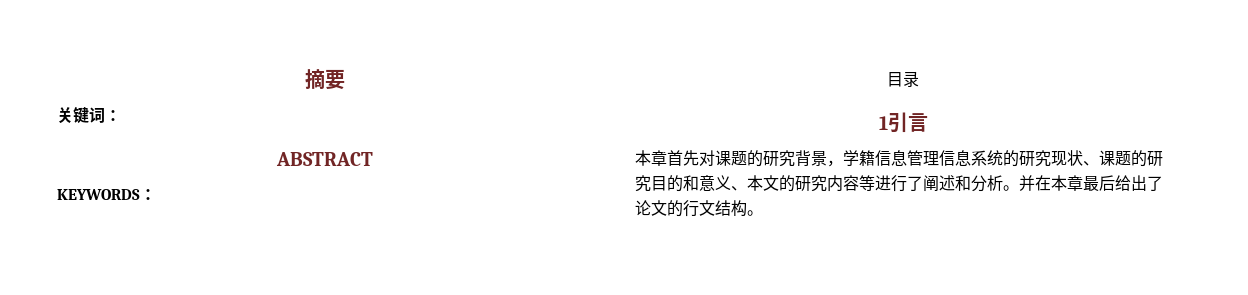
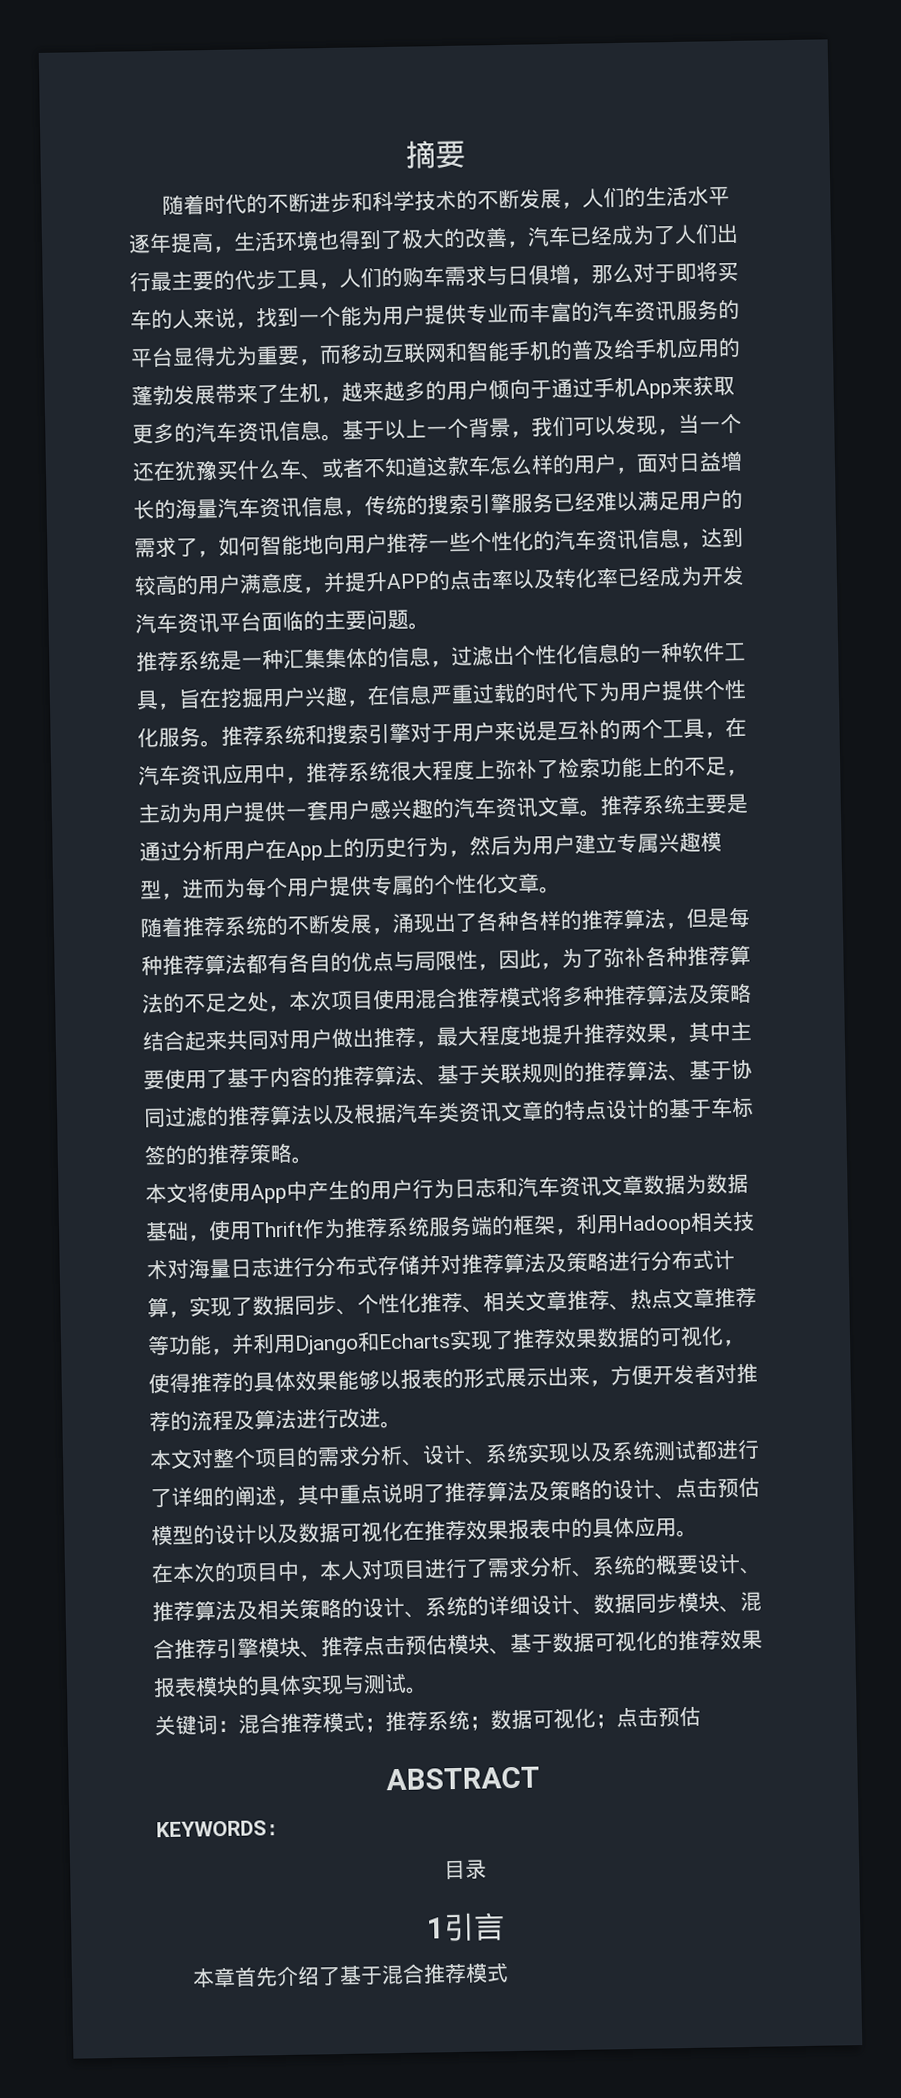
[57,107,121,124] 关键词： -> [162,186,731,215] [128,223,739,254] [129,261,739,292] [130,299,740,331] [130,337,741,368] [131,375,735,406] [132,413,742,445] [132,450,743,482] [133,489,743,520] [134,527,744,558] [134,565,745,596] [135,609,430,635] [136,641,746,672] [136,679,746,711] [137,716,747,748] [138,756,748,786] [138,793,748,824] [139,832,722,862] [140,872,561,900] [140,906,750,938] [141,944,751,976] [142,982,752,1014] [142,1021,752,1052] [143,1059,753,1090] [143,1097,754,1129] [144,1142,313,1166] [145,1173,749,1204] [145,1211,755,1242] [146,1249,735,1280] [147,1287,757,1318] [147,1325,745,1356] [148,1362,758,1394] [149,1408,402,1432] [149,1439,760,1470] [150,1477,760,1508] [151,1516,698,1546] [151,1554,762,1584] [152,1591,762,1622] [153,1629,763,1660] [153,1673,428,1699] [154,1706,701,1736] 随着时代的不断进步和科学技术的不断发展，人们的生活水平逐年提高，生活环境也得到了极大的改善，汽车已经成为了人们出行最主要的代步工具，人们的购车需求与日俱增，那么对于即将买车的人来说，找到一个能为用户提供专业而丰富的汽车资讯服务的平台显得尤为重要，而移动互联网和智能手机的普及给手机应用的蓬勃发展带来了生机，越来越多的用户倾向于通过手机App来获取更多的汽车资讯信息。基于以上一个背景，我们可以发现，当一个还在犹豫买什么车、或者不知道这款车怎么样的用户，面对日益增长的海量汽车资讯信息，传统的搜索引擎服务已经难以满足用户的需求了，如何智能地向用户推荐一些个性化的汽车资讯信息，达到较高的用户满意度，并提升APP的点击率以及转化率已经成为开发汽车资讯平台面临的主要问题。 // 推荐系统是一种汇集集体的信息，过滤出个性化信息的一种软件工具，旨在挖掘用户兴趣，在信息严重过载的时代下为用户提供个性化服务。推荐系统和搜索引擎对于用户来说是互补的两个工具，在汽车资讯应用中，推荐系统很大程度上弥补了检索功能上的不足，主动为用户提供一套用户感兴趣的汽车资讯文章。推荐系统主要是通过分析用户在App上的历史行为，然后为用户建立专属兴趣模型，进而为每个用户提供专属的个性化文章。 // 随着推荐系统的不断发展，涌现出了各种各样的推荐算法，但是每种推荐算法都有各自的优点与局限性，因此，为了弥补各种推荐算法的不足之处，本次项目使用混合推荐模式将多种推荐算法及策略结合起来共同对用户做出推荐，最大程度地提升推荐效果，其中主要使用了基于内容的推荐算法、基于关联规则的推荐算法、基于协同过滤的推荐算法以及根据汽车类资讯文章的特点设计的基于车标签的的推荐策略。 // 本文将使用App中产生的用户行为日志和汽车资讯文章数据为数据基础，使用Thrift作为推荐系统服务端的框架，利用Hadoop相关技术对海量日志进行分布式存储并对推荐算法及策略进行分布式计算，实现了数据同步、个性化推荐、相关文章推荐、热点文章推荐等功能，并利用Django和Echarts实现了推荐效果数据的可视化，使得推荐的具体效果能够以报表的形式展示出来，方便开发者对推荐的流程及算法进行改进。 // 本文对整个项目的需求分析、设计、系统实现以及系统测试都进行了详细的阐述，其中重点说明了推荐算法及策略的设计、点击预估模型的设计以及数据可视化在推荐效果报表中的具体应用。 // 在本次的项目中，本人对项目进行了需求分析、系统的概要设计、推荐算法及相关策略的设计、系统的详细设计、数据同步模块、混合推荐引擎模块、推荐点击预估模块、基于数据可视化的推荐效果报表模块的具体实现与测试。 // 关键词：混合推荐模式；推荐系统；数据可视化；点击预估
[699,150,1163,167] [635,175,1163,192] [635,200,763,217] 对课题的研究背景，学籍信息管理信息系统的研究现状、课题的研究目的和意义、本文的研究内容等进行了阐述和分析。并在本章最后给出了论文的行文结构。 -> [276,1963,510,1987] 介绍了基于混合推荐模式

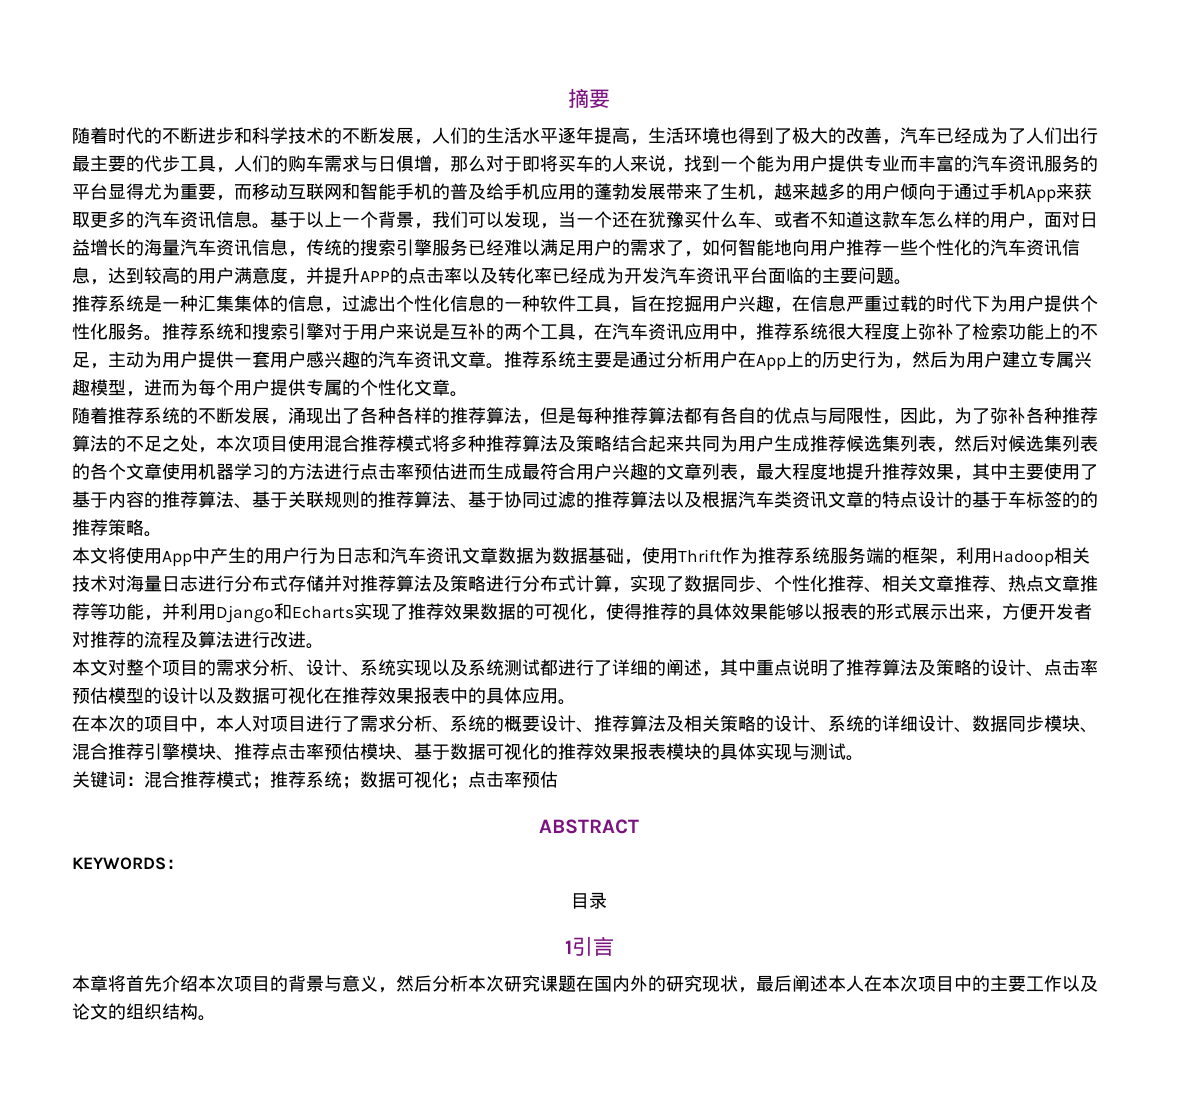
[268,1026,416,1050] 对用户做出推荐 -> [720,435,1098,453] [72,463,738,480] 为用户生成推荐候选集列表，然后对候选集列表的各个文章使用机器学习的方法进行点击率预估进而生成最符合用户兴趣的文章列表
(718, 1488) none -> [1080,659,1098,676] 率
(406, 1645) none -> [306,743,324,760] 率
(659, 1717) none -> [504,771,522,788] 率
(237, 1977) none -> [108,975,126,992] 将
[318,1963,510,1986] 了基于混合推荐模式 -> [198,975,1098,993] [72,1003,216,1021] 本次项目的背景与意义，然后分析本次研究课题在国内外的研究现状，最后阐述本人在本次项目中的主要工作以及论文的组织结构。

